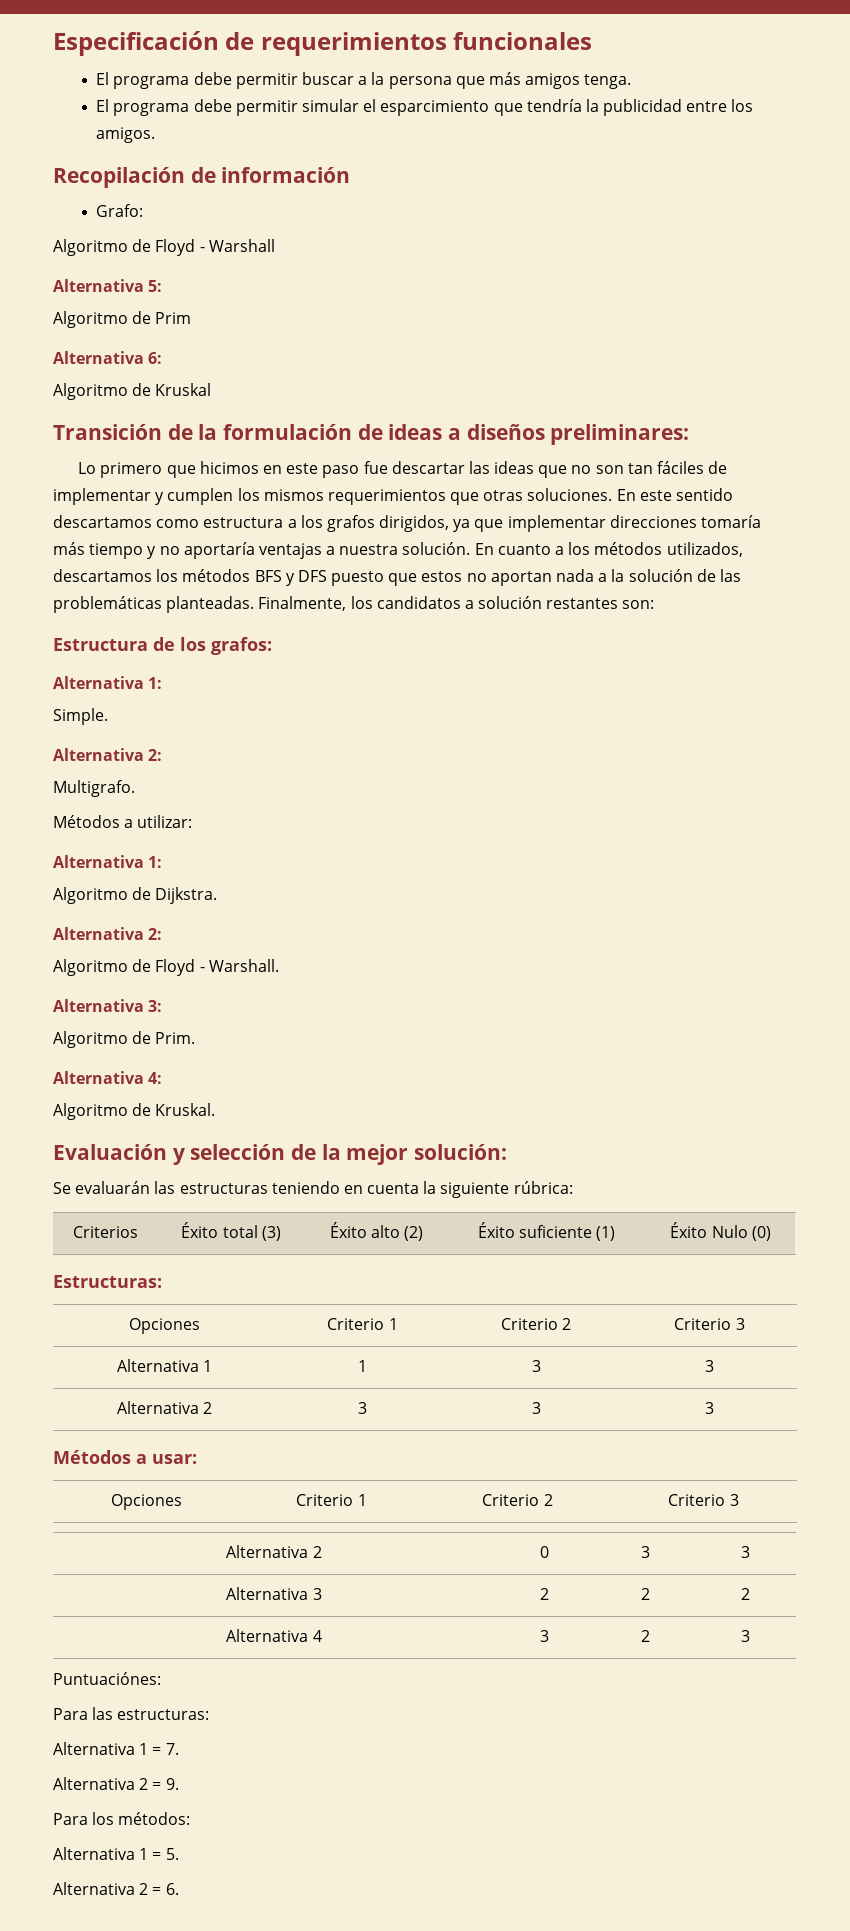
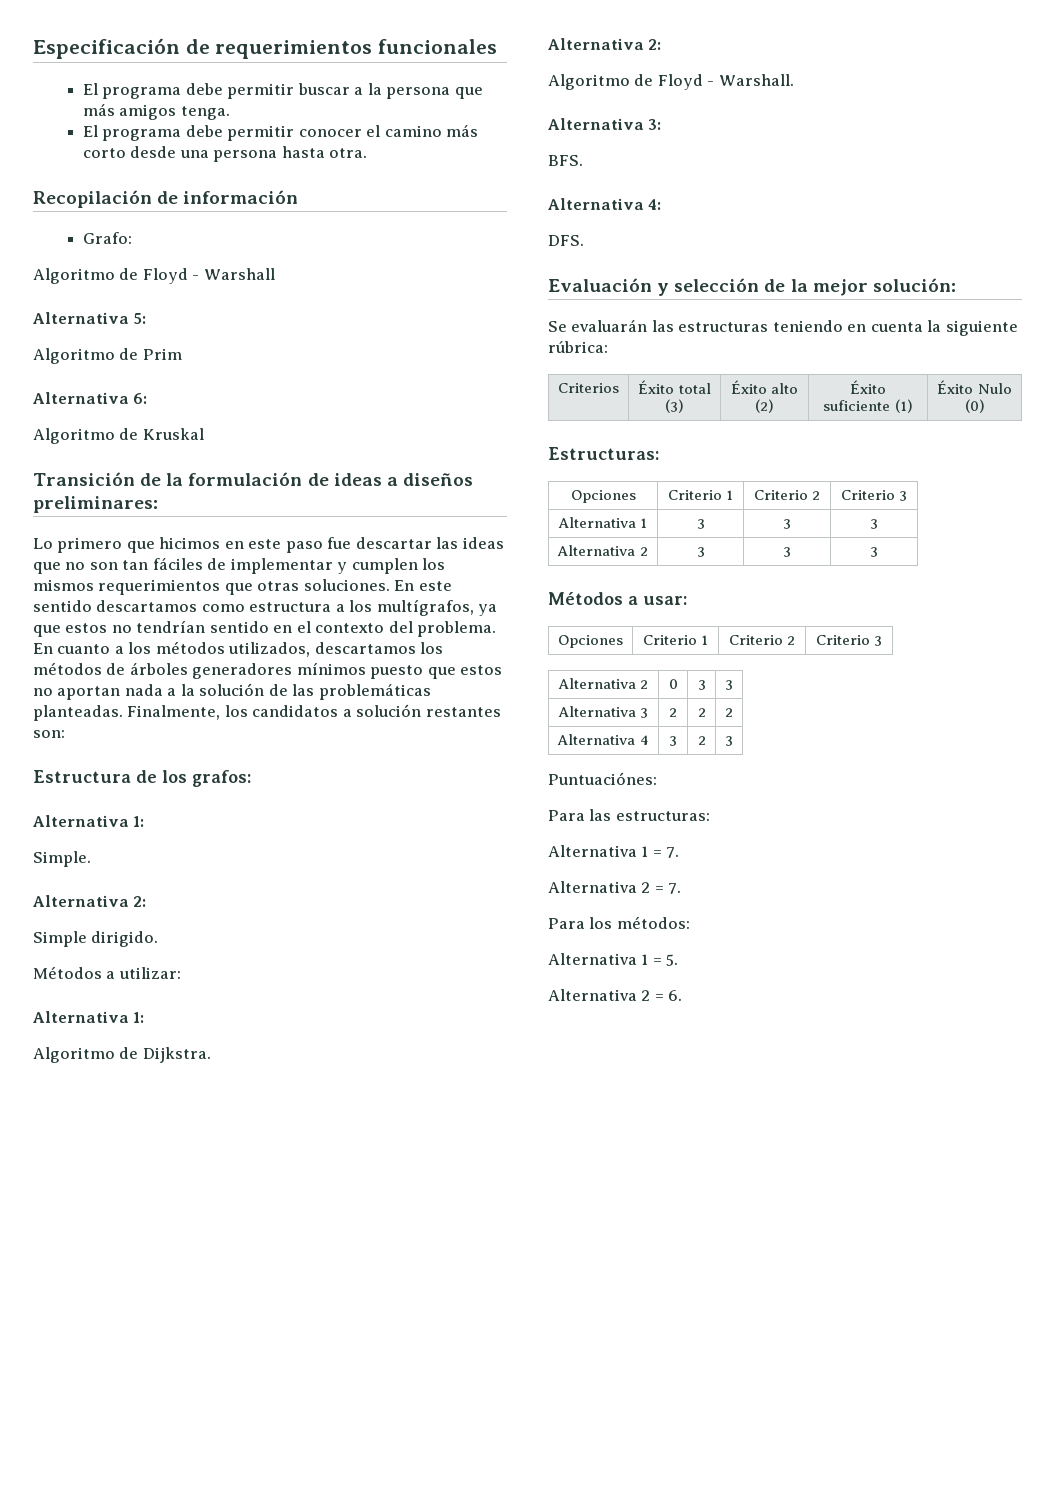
[302,99,754,116] [96,127,156,143] simular el esparcimiento que tendría la publicidad entre los amigos. -> [298,124,479,137] [82,146,368,162] conocer el camino más corto desde una persona hasta otra.
[326,515,762,532] [53,542,471,559] grafos dirigidos, ya que implementar direcciones tomaría más tiempo y no aportaría ventajas a nuestra solución. -> [376,599,498,616] [33,620,497,637] multígrafos, ya que estos no tendrían sentido en el contexto del problema.
[254,570,327,586] BFS y DFS -> [106,662,366,679] de árboles generadores mínimos
[53,780,135,797] Multigrafo. -> [33,931,159,947] Simple dirigido.
[53,1031,196,1048] Algoritmo de Prim. -> [548,155,583,166] BFS.
[53,1103,216,1120] Algoritmo de Kruskal. -> [548,235,584,246] DFS.
[358,1360,367,1372] 1 -> [696,519,705,529] 3
[165,1778,179,1790] 9. -> [668,883,682,894] 7.

